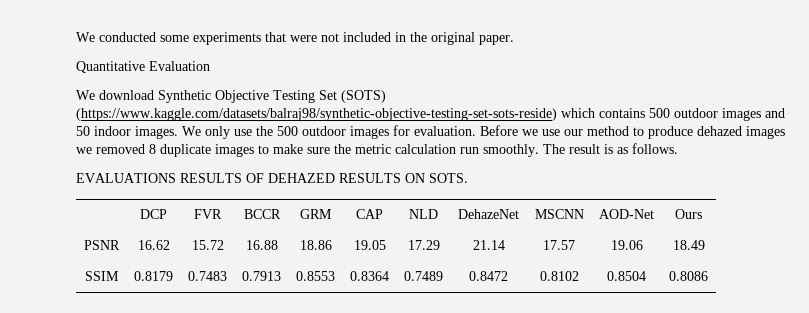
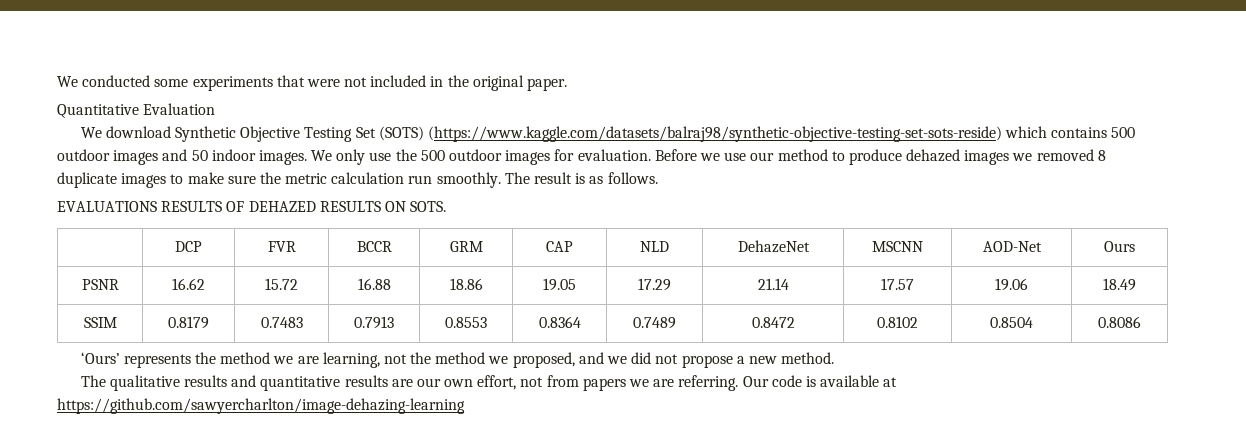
(708, 276) none -> [80,352,835,368] [80,375,898,391] [57,398,465,414] // ‘Ours’ represents the method we are learning, not the method we proposed, and we did not propose a new method. // The qualitative results and quantitative results are our own effort, not from papers we are referring. Our code is available at https://github.com/sawyercharlton/image-dehazing-learning

